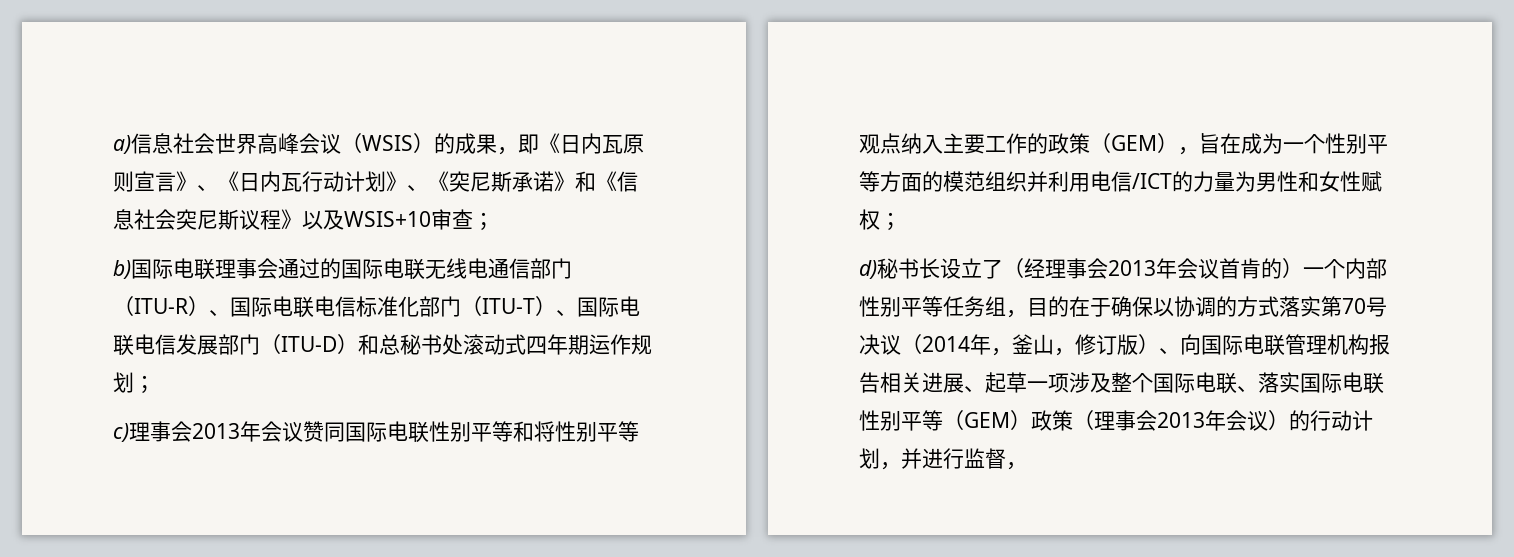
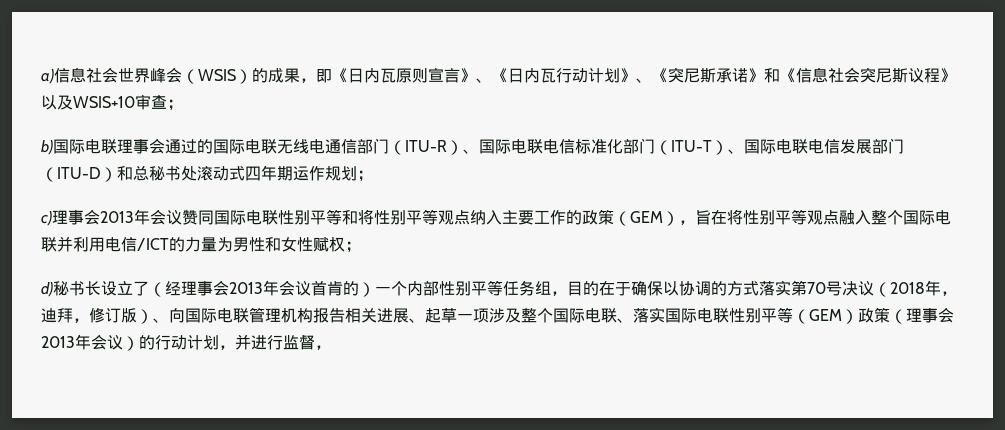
[257,133,341,154] 高峰会议 -> [150,67,182,83] 峰会
[1241,133,1388,154] [859,171,1027,192] 成为一个性别平等方面的模范组织 -> [727,209,951,225] [41,237,57,252] 将性别平等观点融入整个国际电联
[922,334,1054,356] 2014年，釜山 -> [890,280,957,296] [41,308,73,323] 2018年，迪拜

